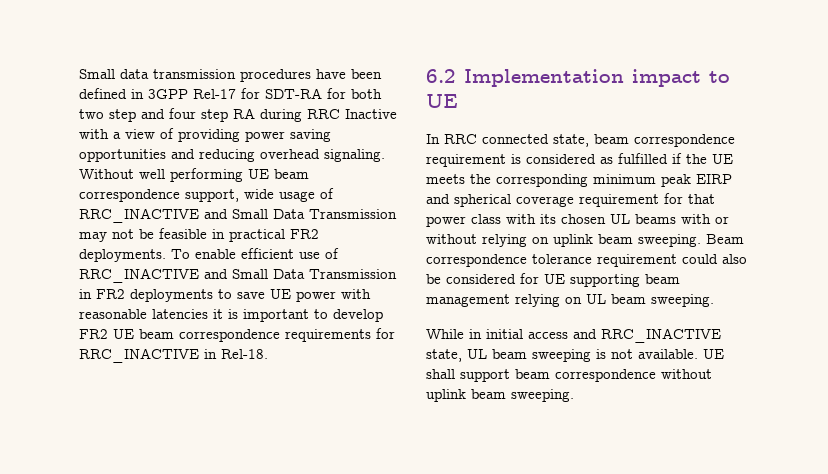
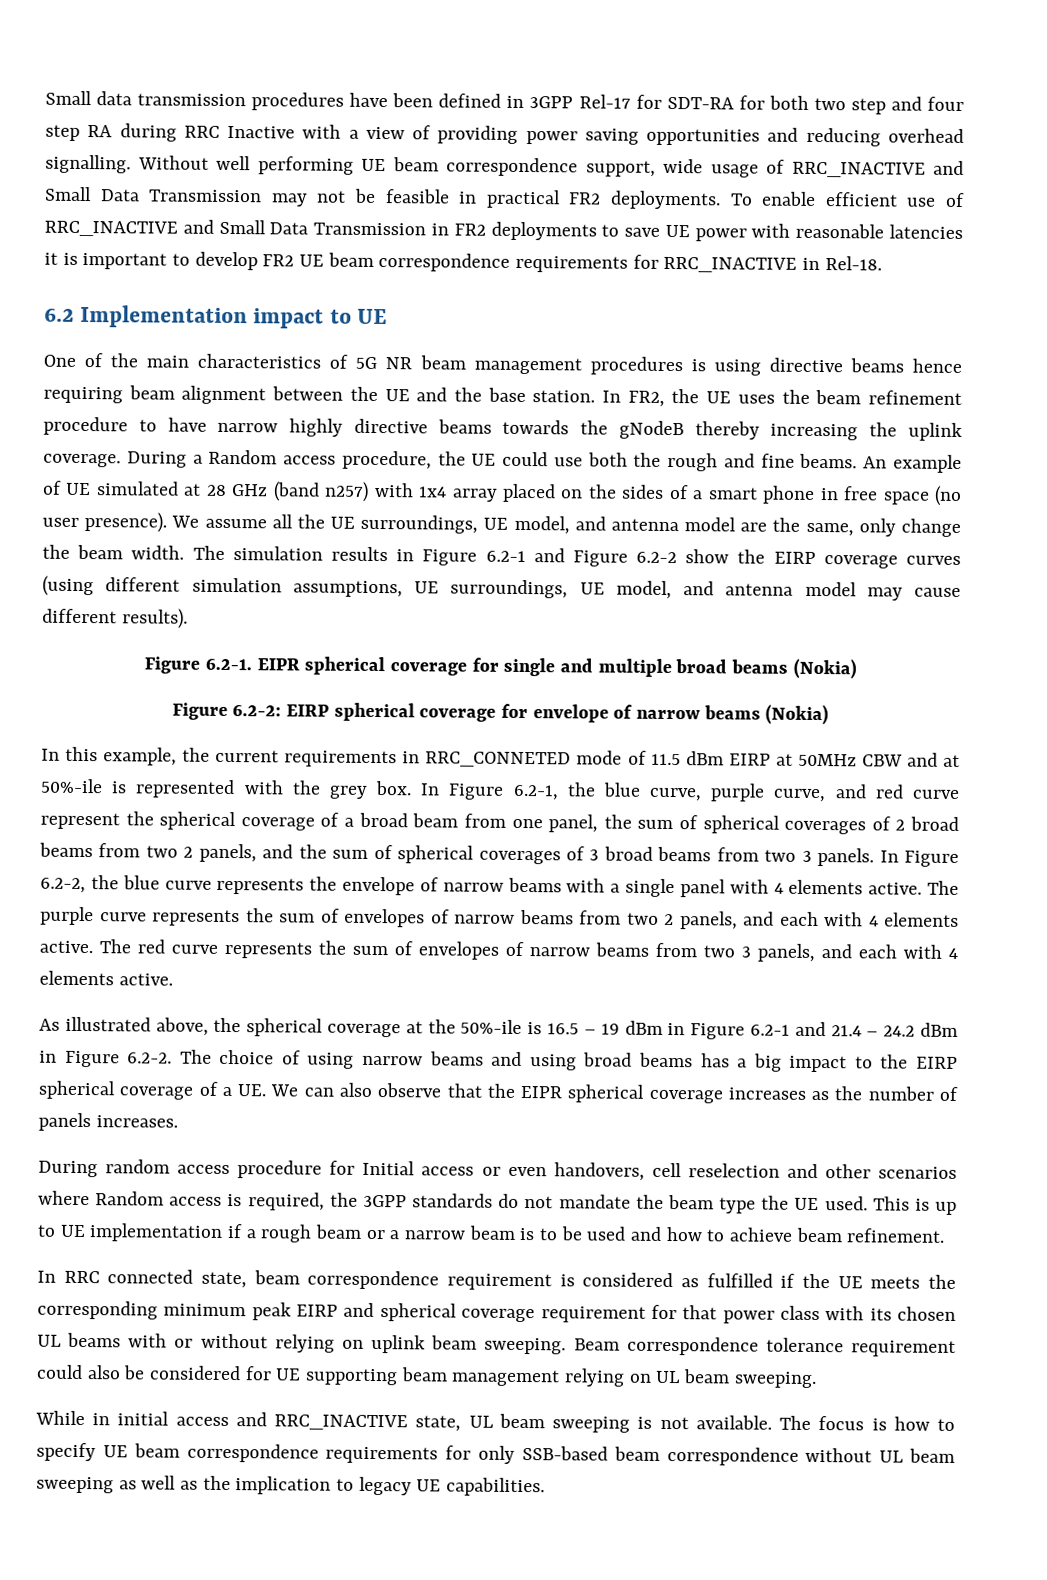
[324,149,385,162] signaling. -> [45,154,131,174] signalling.
(458, 101) none -> [43,353,963,376] [43,385,963,407] [43,416,963,441] [43,449,962,473] [42,480,963,506] [42,512,961,537] [42,544,961,569] [42,575,961,601] [42,608,188,629] [144,656,857,680] [171,702,830,726] [41,746,960,768] [40,778,960,803] [40,811,959,835] [39,842,960,867] [40,875,960,898] [40,906,959,930] [39,939,958,962] [39,970,173,986] [39,1016,959,1040] [39,1049,958,1073] [38,1080,959,1104] [38,1112,178,1132] [38,1159,957,1181] [38,1190,957,1215] [37,1223,946,1243] // One of the main characteristics of 5G NR beam management procedures is using directive beams hence requiring beam alignment between the UE and the base station. In FR2, the UE uses the beam refinement procedure to have narrow highly directive beams towards the gNodeB thereby increasing the uplink coverage. During a Random access procedure, the UE could use both the rough and fine beams. An example of UE simulated at 28 GHz (band n257) with 1x4 array placed on the sides of a smart phone in free space (no user presence). We assume all the UE surroundings, UE model, and antenna model are the same, only change the beam width. The simulation results in Figure 6.2-1 and Figure 6.2-2 show the EIRP coverage curves (using different simulation assumptions, UE surroundings, UE model, and antenna model may cause different results). // Figure 6.2-1. EIPR spherical coverage for single and multiple broad beams (Nokia) // Figure 6.2-2: EIRP spherical coverage for envelope of narrow beams (Nokia) // In this example, the current requirements in RRC_CONNETED mode of 11.5 dBm EIRP at 50MHz CBW and at 50%-ile is represented with the grey box. In Figure 6.2-1, the blue curve, purple curve, and red curve represent the spherical coverage of a broad beam from one panel, the sum of spherical coverages of 2 broad beams from two 2 panels, and the sum of spherical coverages of 3 broad beams from two 3 panels. In Figure 6.2-2, the blue curve represents the envelope of narrow beams with a single panel with 4 elements active. The purple curve represents the sum of envelopes of narrow beams from two 2 panels, and each with 4 elements active. The red curve represents the sum of envelopes of narrow beams from two 3 panels, and each with 4 elements active. // As illustrated above, the spherical coverage at the 50%-ile is 16.5 – 19 dBm in Figure 6.2-1 and 21.4 – 24.2 dBm in Figure 6.2-2. The choice of using narrow beams and using broad beams has a big impact to the EIRP spherical coverage of a UE. We can also observe that the EIPR spherical coverage increases as the number of panels increases. // During random access procedure for Initial access or even handovers, cell reselection and other scenarios where Random access is required, the 3GPP standards do not mandate the beam type the UE used. This is up to UE implementation if a rough beam or a narrow beam is to be used and how to achieve beam refinement.
[703,349,724,359] [426,369,712,382] [426,389,574,402] UE shall support beam correspondence without uplink beam sweeping. -> [779,1415,956,1431] [36,1442,956,1466] [36,1475,546,1497] The focus is how to specify UE beam correspondence requirements for only SSB-based beam correspondence without UL beam sweeping as well as the implication to legacy UE capabilities.

